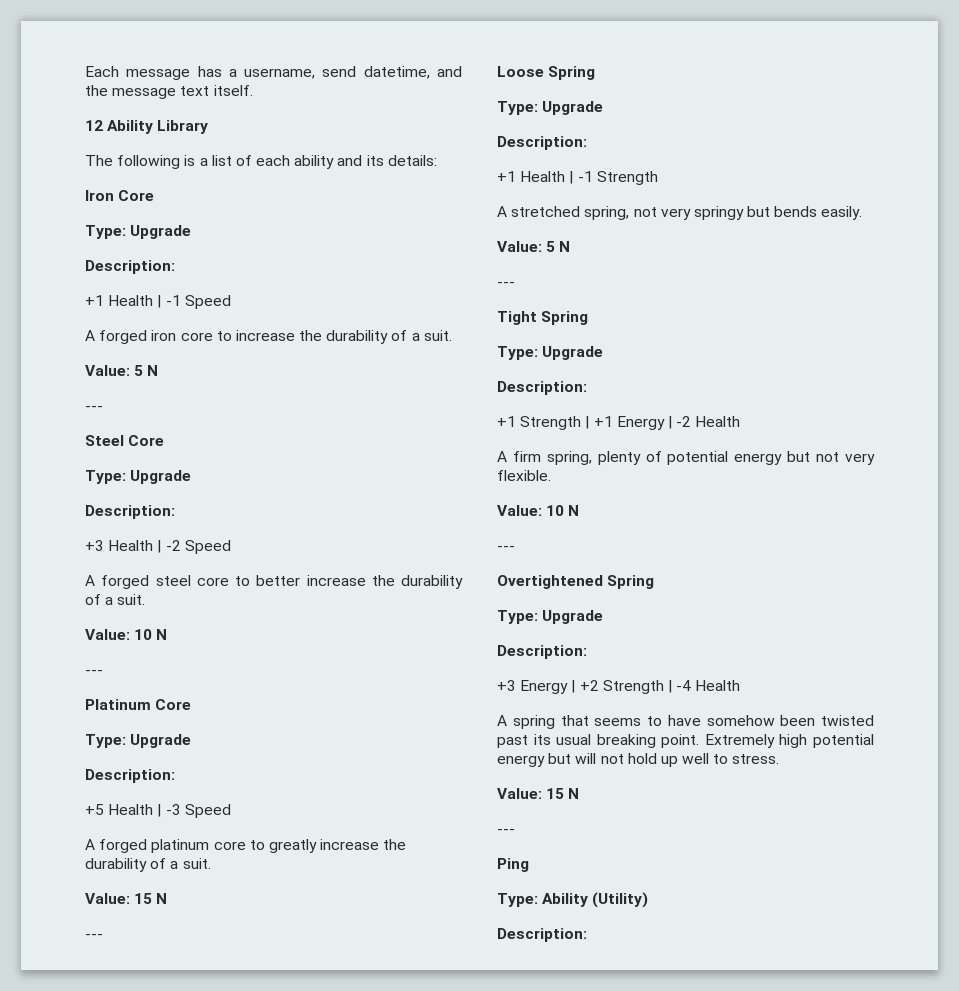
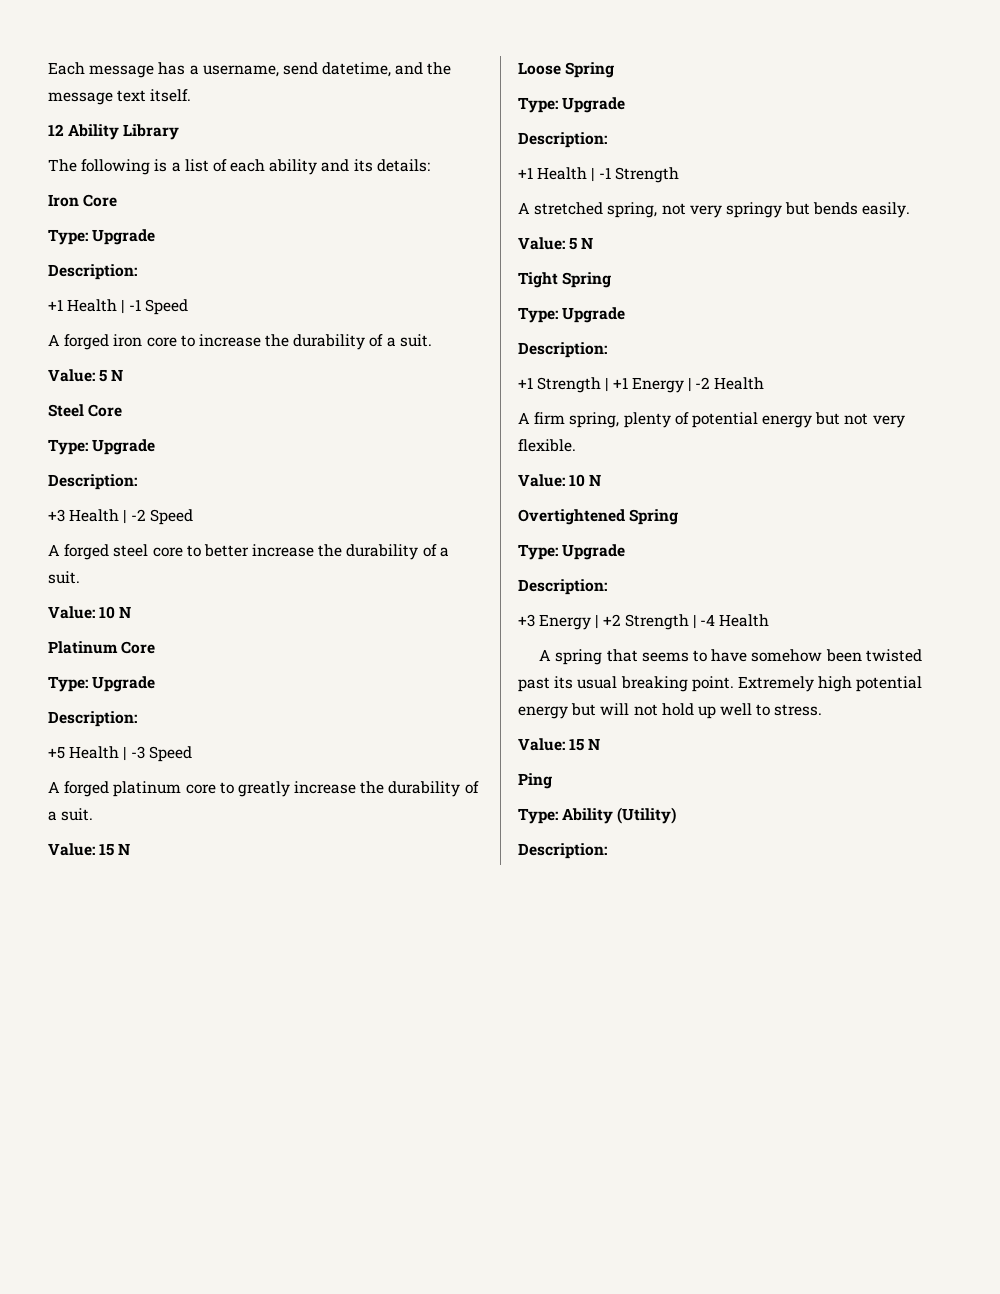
[85,406,103,411] // --- -> (124, 375) none
[85,670,103,675] // --- -> (132, 612) none
[85,934,103,939] // --- -> (131, 849) none
[497,282,515,287] // --- -> (594, 243) none
[497,546,515,551] // --- -> (602, 480) none
[497,829,515,834] // --- -> (601, 744) none

